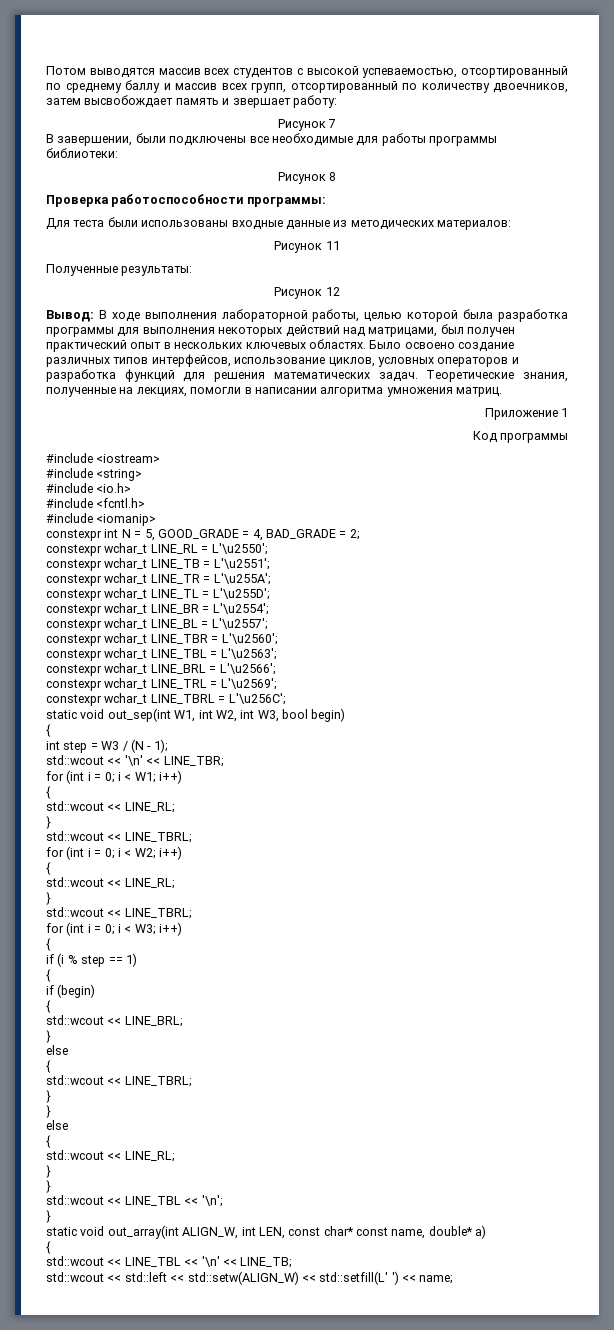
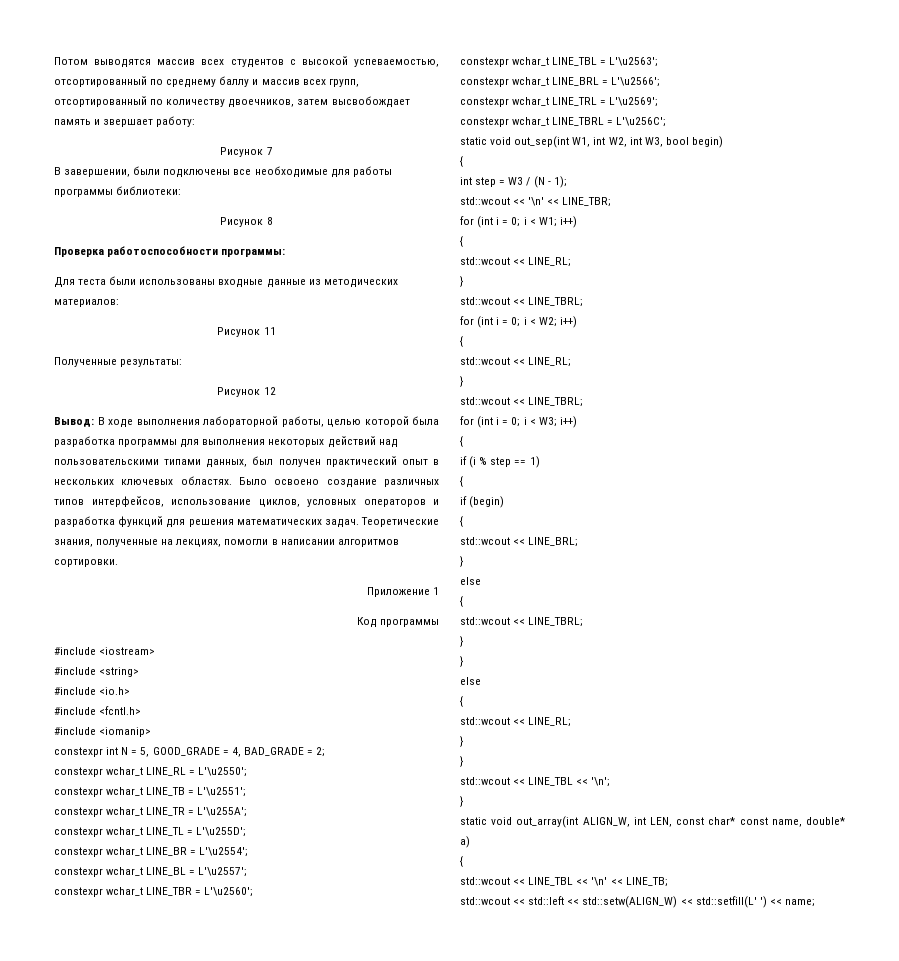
[368,327,438,337] матрицами, -> [54,459,248,468] пользовательскими типами данных,
[320,387,502,397] алгоритма умножения матриц. -> [337,539,399,547] [54,559,118,567] алгоритмов сортировки.

